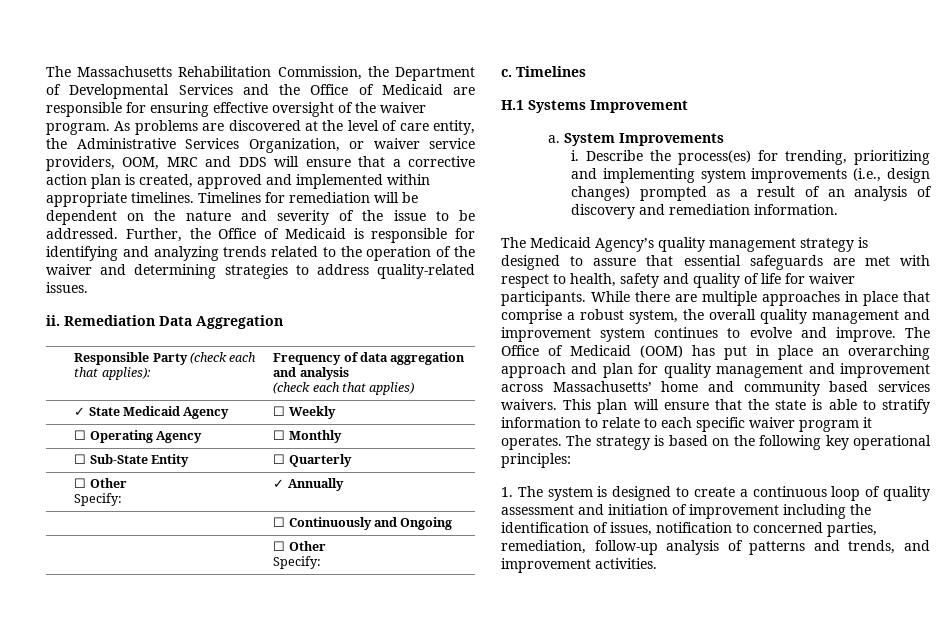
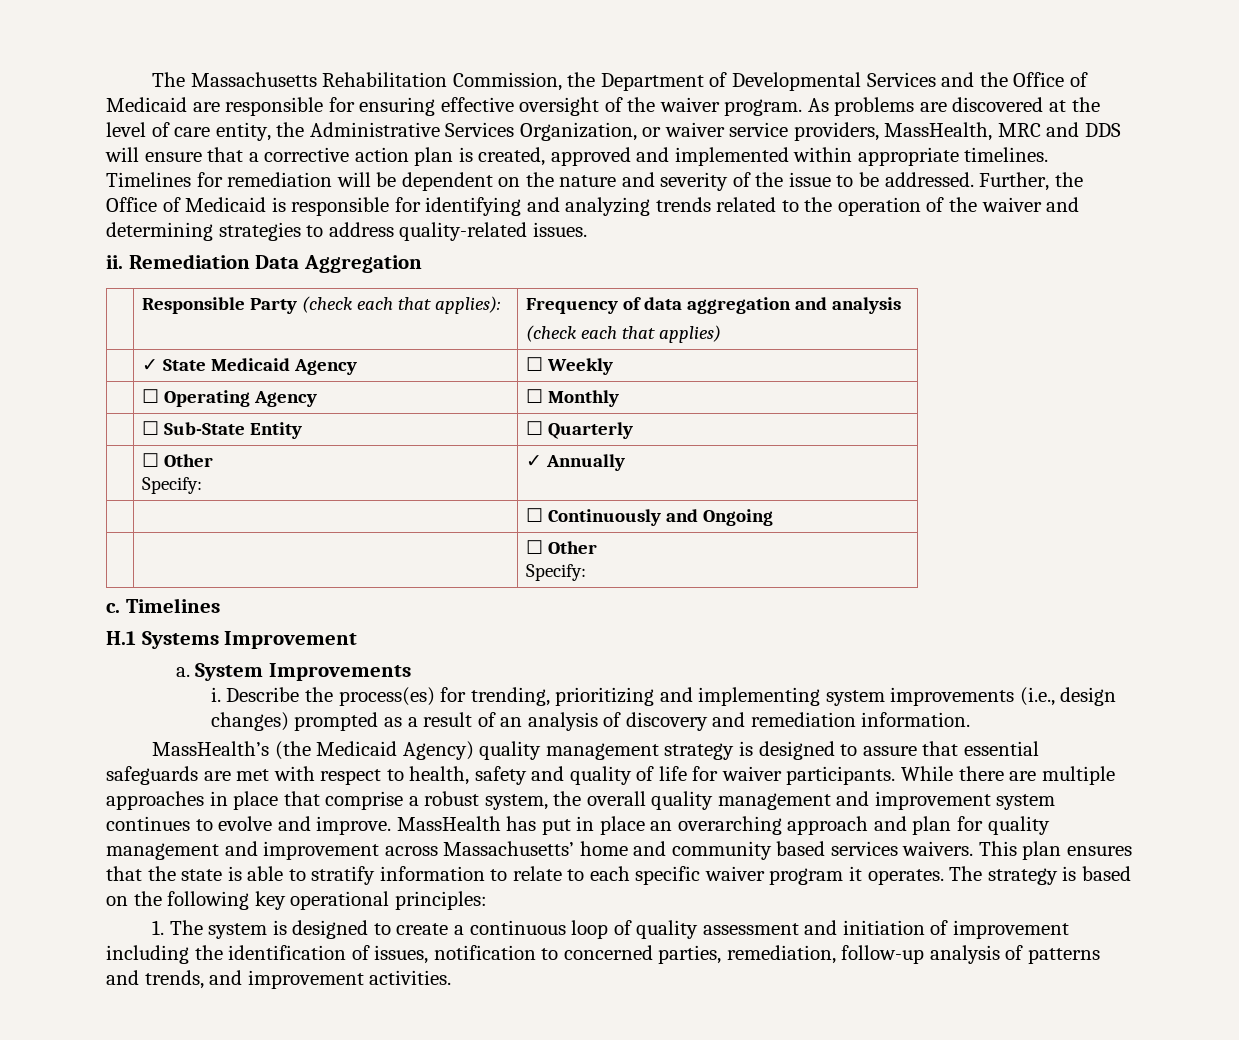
[122,157,160,170] OOM, -> [884,122,993,141] MassHealth,
[501,237,654,252] The Medicaid Agency’s -> [152,741,474,760] MassHealth’s (the Medicaid Agency)
[905,327,930,338] [501,345,683,358] The Office of Medicaid (OOM) -> [396,816,501,831] MassHealth
[633,399,709,410] will ensure -> [1066,846,1132,856] ensures

